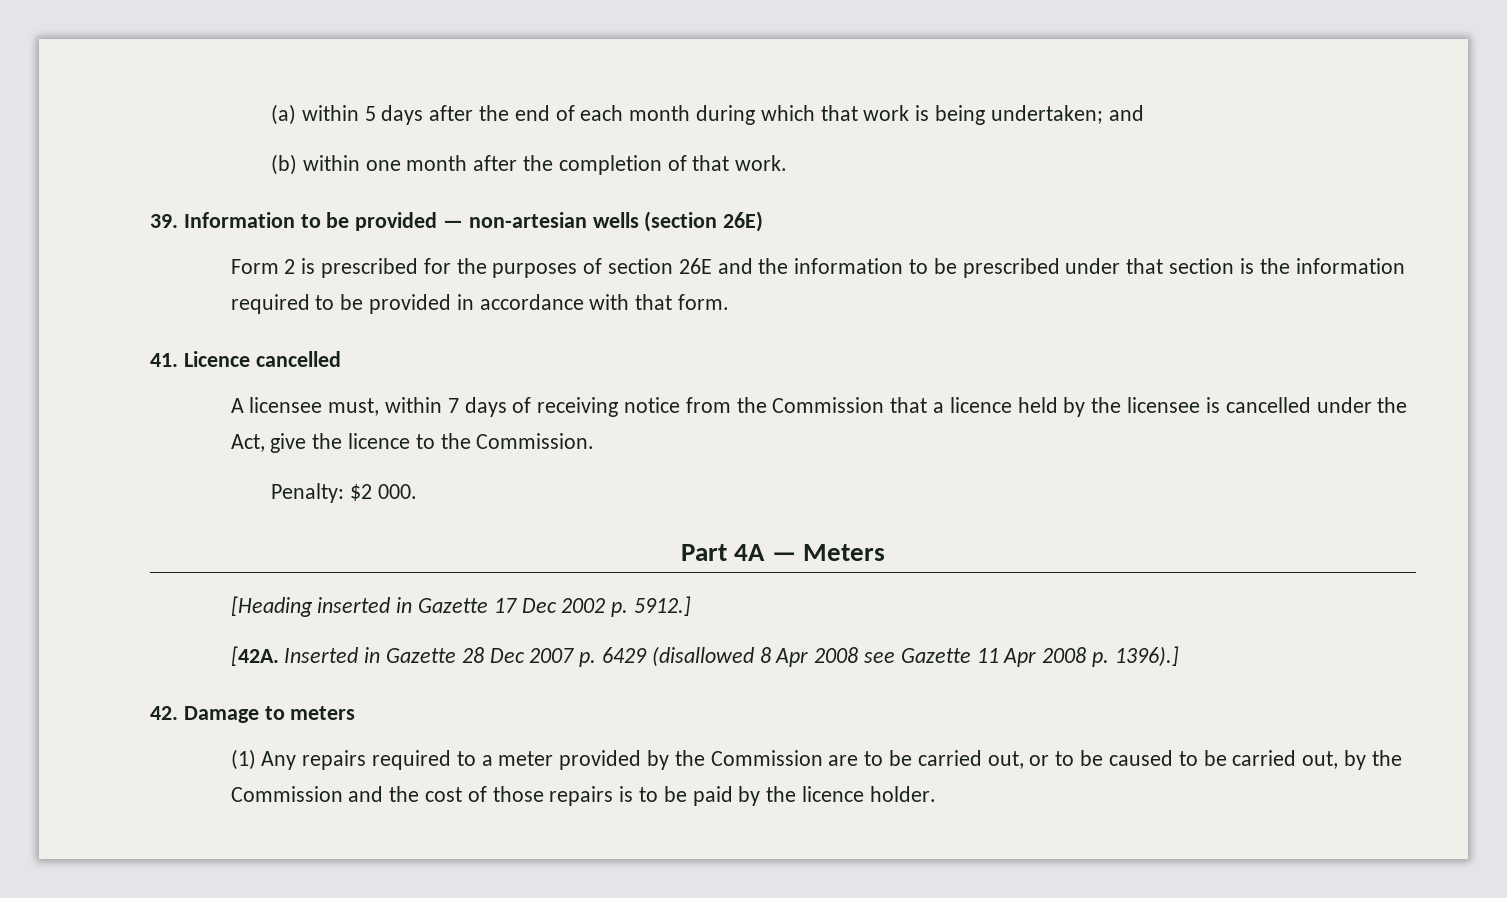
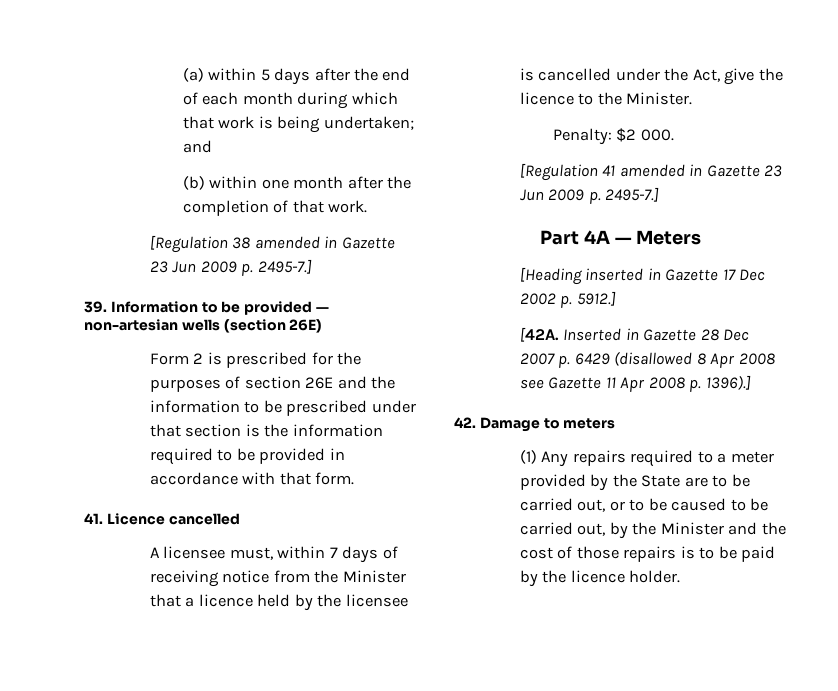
(788, 163) none -> [149,235,395,253] [149,259,312,276] // [Regulation 38 amended in Gazette 23 Jun 2009 p. 2495-7.]
[772,397,885,413] Commission -> [342,570,406,583] Minister
[476,433,595,449] Commission. -> [626,92,693,105] Minister.
(417, 491) none -> [519,163,783,181] [519,187,660,204] // [Regulation 41 amended in Gazette 23 Jun 2009 p. 2495-7.]
[710,750,823,766] Commission -> [641,475,681,487] State
[230,786,343,802] Commission -> [660,522,724,535] Minister

